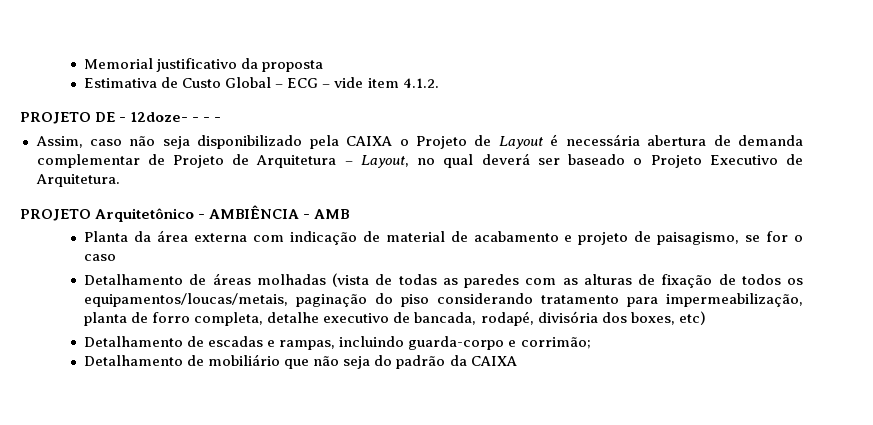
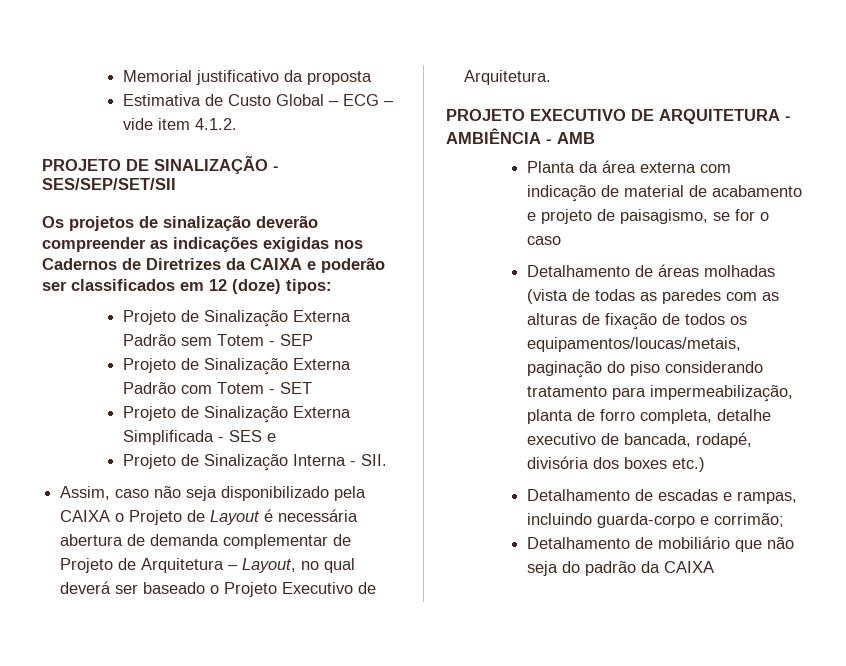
[119,112,222,122] - 12doze- - - - -> [154,155,279,174] [42,178,176,190] [42,215,318,231] [42,236,363,252] [42,257,385,273] [42,279,332,294] [122,310,351,327] [122,334,313,346] [122,358,351,375] [122,382,312,394] [122,406,351,423] [122,430,276,445] [122,454,387,471] SINALIZAÇÃO - SES/SEP/SET/SII // Os projetos de sinalização deverão compreender as indicações exigidas nos Cadernos de Diretrizes da CAIXA e poderão ser classificados em 12 (doze) tipos: // Projeto de Sinalização Externa Padrão sem Totem - SEP // Projeto de Sinalização Externa Padrão com Totem - SET // Projeto de Sinalização Externa Simplificada - SES e // Projeto de Sinalização Interna - SII.
[95,208,195,222] Arquitetônico -> [530,109,780,124] EXECUTIVO DE ARQUITETURA
[630,311,706,325] boxes, etc) -> [623,457,705,472] boxes etc.)

